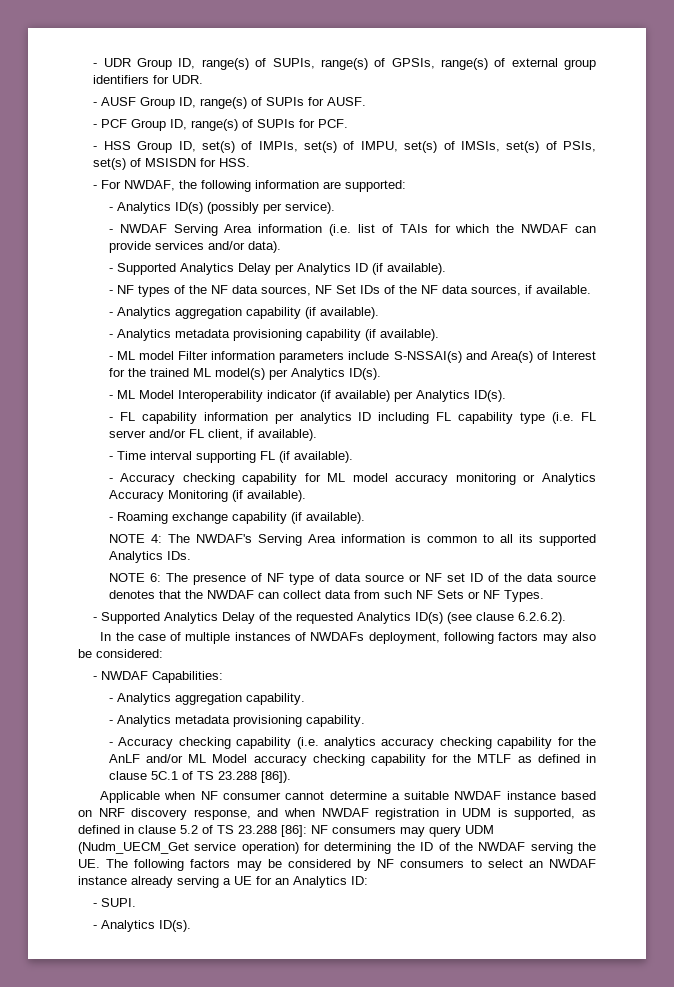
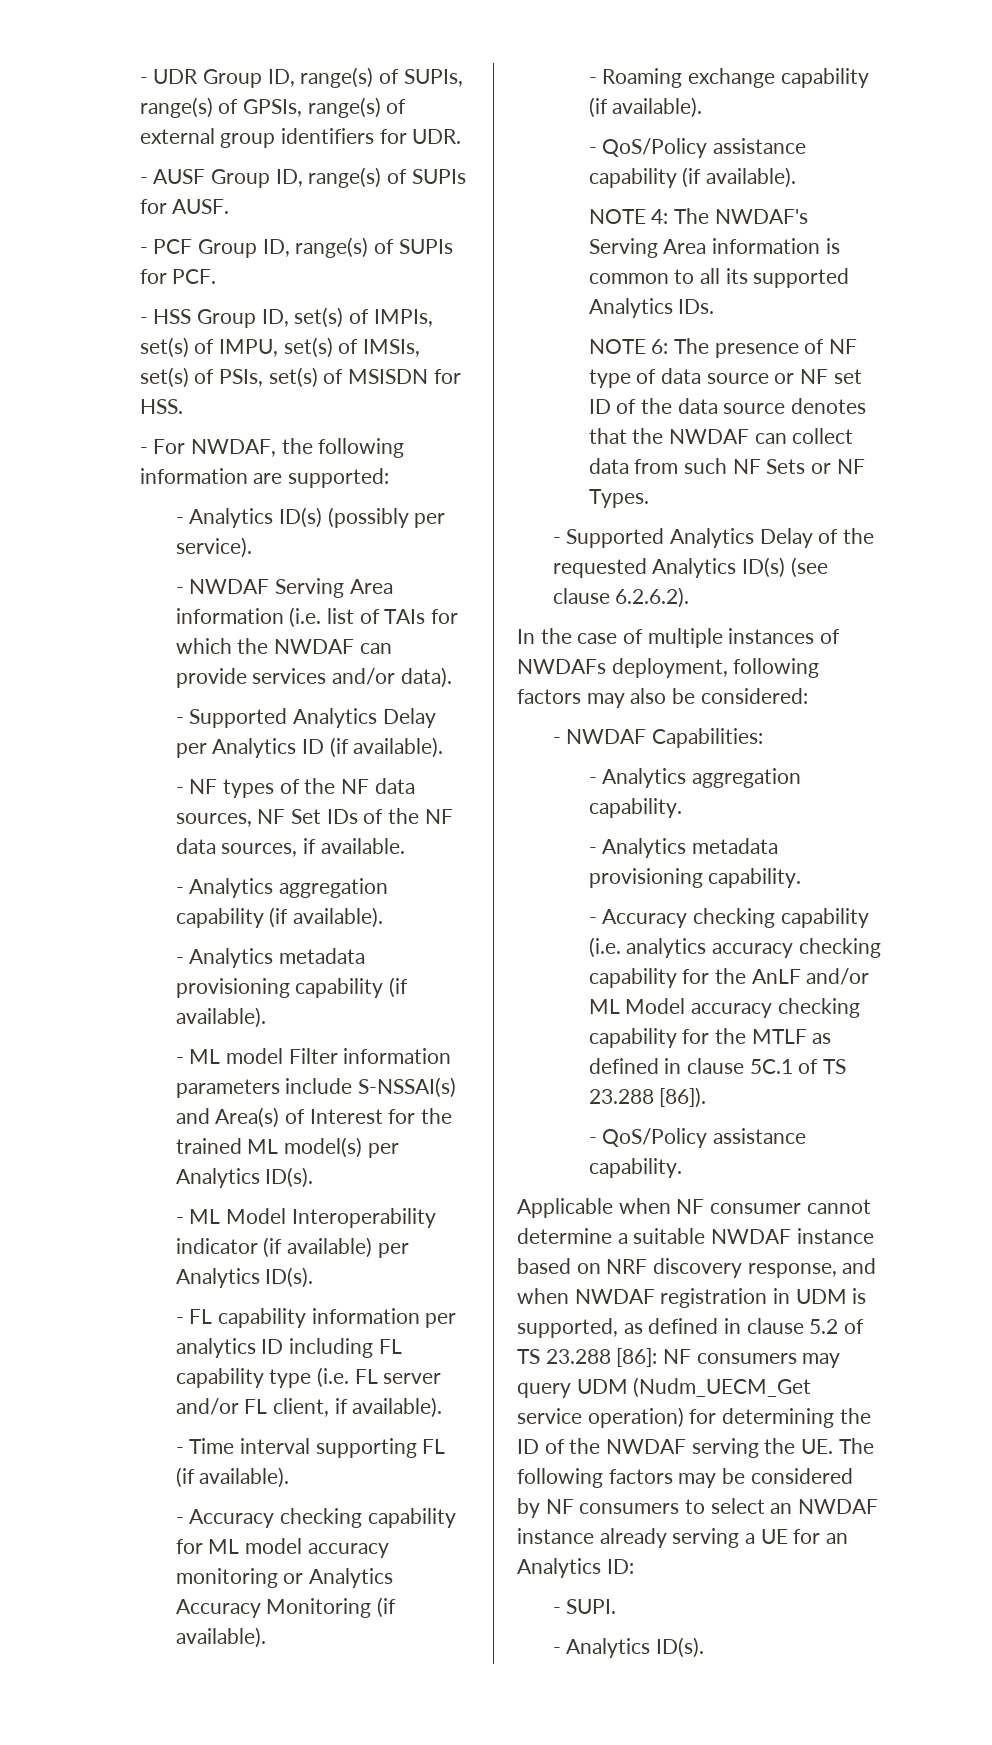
(365, 518) none -> [588,138,806,158] [588,167,796,188] // - QoS/Policy assistance capability (if available).
(291, 777) none -> [588,1128,806,1148] [588,1158,682,1178] // - QoS/Policy assistance capability.

